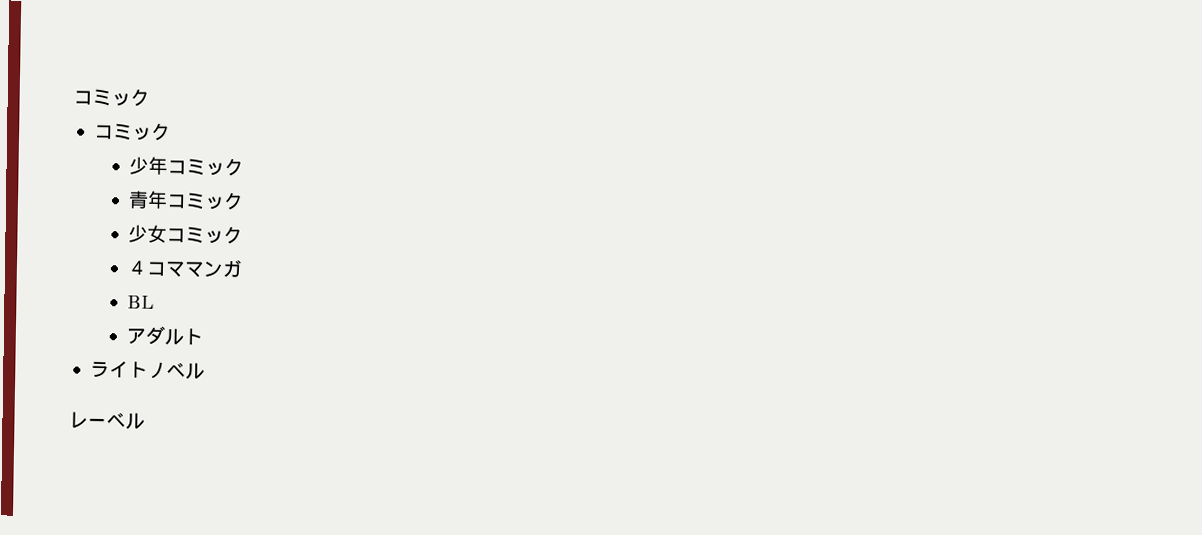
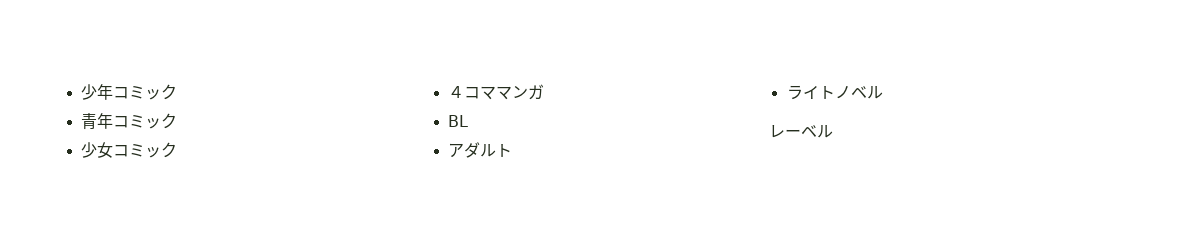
[73,88,150,107] [93,122,171,142] コミック // コミック // -> (81, 92) none

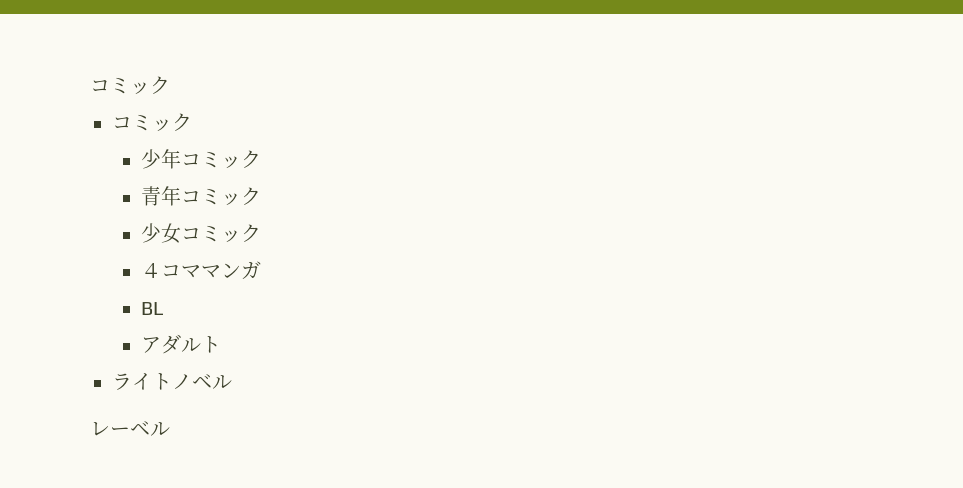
(81, 92) none -> [90,76,170,95] [112,113,192,132] コミック // コミック //

